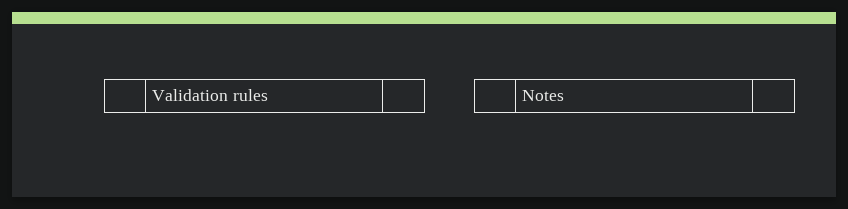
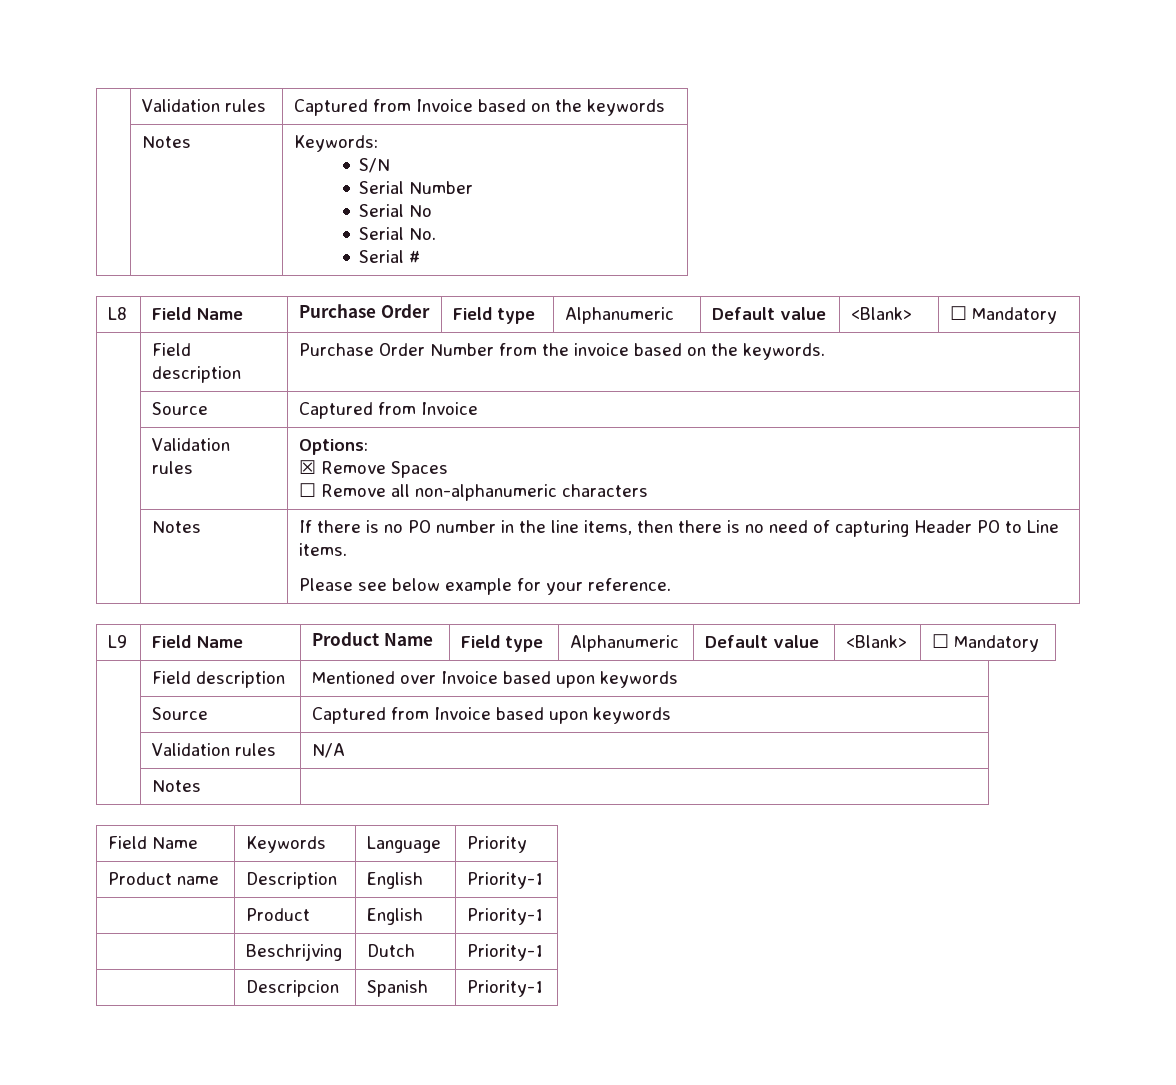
[152,89,268,101] [522,90,565,101] | Validation rules | // | Notes | -> [142,99,267,112] [294,99,666,116] [142,136,192,148] [294,135,379,152] [359,158,391,173] [359,181,474,194] [359,204,433,217] [359,227,437,240] [359,250,421,263] [108,307,128,320] [152,307,244,320] [299,304,430,318] [453,307,536,324] [565,307,675,324] [712,307,827,320] [851,307,913,320] [950,306,1058,324] [152,343,192,356] [152,366,242,383] [299,343,826,360] [152,402,209,415] [299,402,479,419] [152,438,231,451] [152,461,194,474] [299,439,369,455] [299,460,449,478] [299,483,649,501] [152,521,202,533] [299,520,1060,537] [299,543,348,556] [299,578,672,595] [108,635,128,648] [152,635,244,648] [312,632,433,646] [461,635,544,652] [570,635,680,652] [705,635,820,648] [846,635,908,648] [932,634,1040,652] [152,671,286,688] [312,671,679,688] [152,707,209,720] [312,707,672,724] [152,743,277,756] [312,743,346,758] [152,780,202,792] [108,836,199,849] [246,836,327,853] [367,836,442,853] [467,836,528,853] [108,872,220,885] [246,872,338,889] [367,872,424,889] [467,872,544,889] [246,908,311,921] [367,908,424,925] [467,908,544,925] [246,943,343,961] [367,944,416,957] [467,944,544,961] [246,980,340,997] [367,980,429,997] [467,980,544,997] | Validation rules | Captured from Invoice based on the keywords // | Notes | Keywords: // S/N // Serial Number // Serial No // Serial No. // Serial # // L8 | Field Name | Purchase Order | Field type | Alphanumeric | Default value | <Blank> | ☐ Mandatory // | Field description | Purchase Order Number from the invoice based on the keywords. // | Source | Captured from Invoice // | Validation rules | Options: // ☒ Remove Spaces // ☐ Remove all non-alphanumeric characters // | Notes | If there is no PO number in the line items, then there is no need of capturing Header PO to Line items. // Please see below example for your reference. // L9 | Field Name | Product Name | Field type | Alphanumeric | Default value | <Blank> | ☐ Mandatory // | Field description | Mentioned over Invoice based upon keywords // | Source | Captured from Invoice based upon keywords // | Validation rules | N/A // | Notes | // Field Name | Keywords | Language | Priority // Product name | Description | English | Priority-1 // | Product | English | Priority-1 // | Beschrijving | Dutch | Priority-1 // | Descripcion | Spanish | Priority-1

